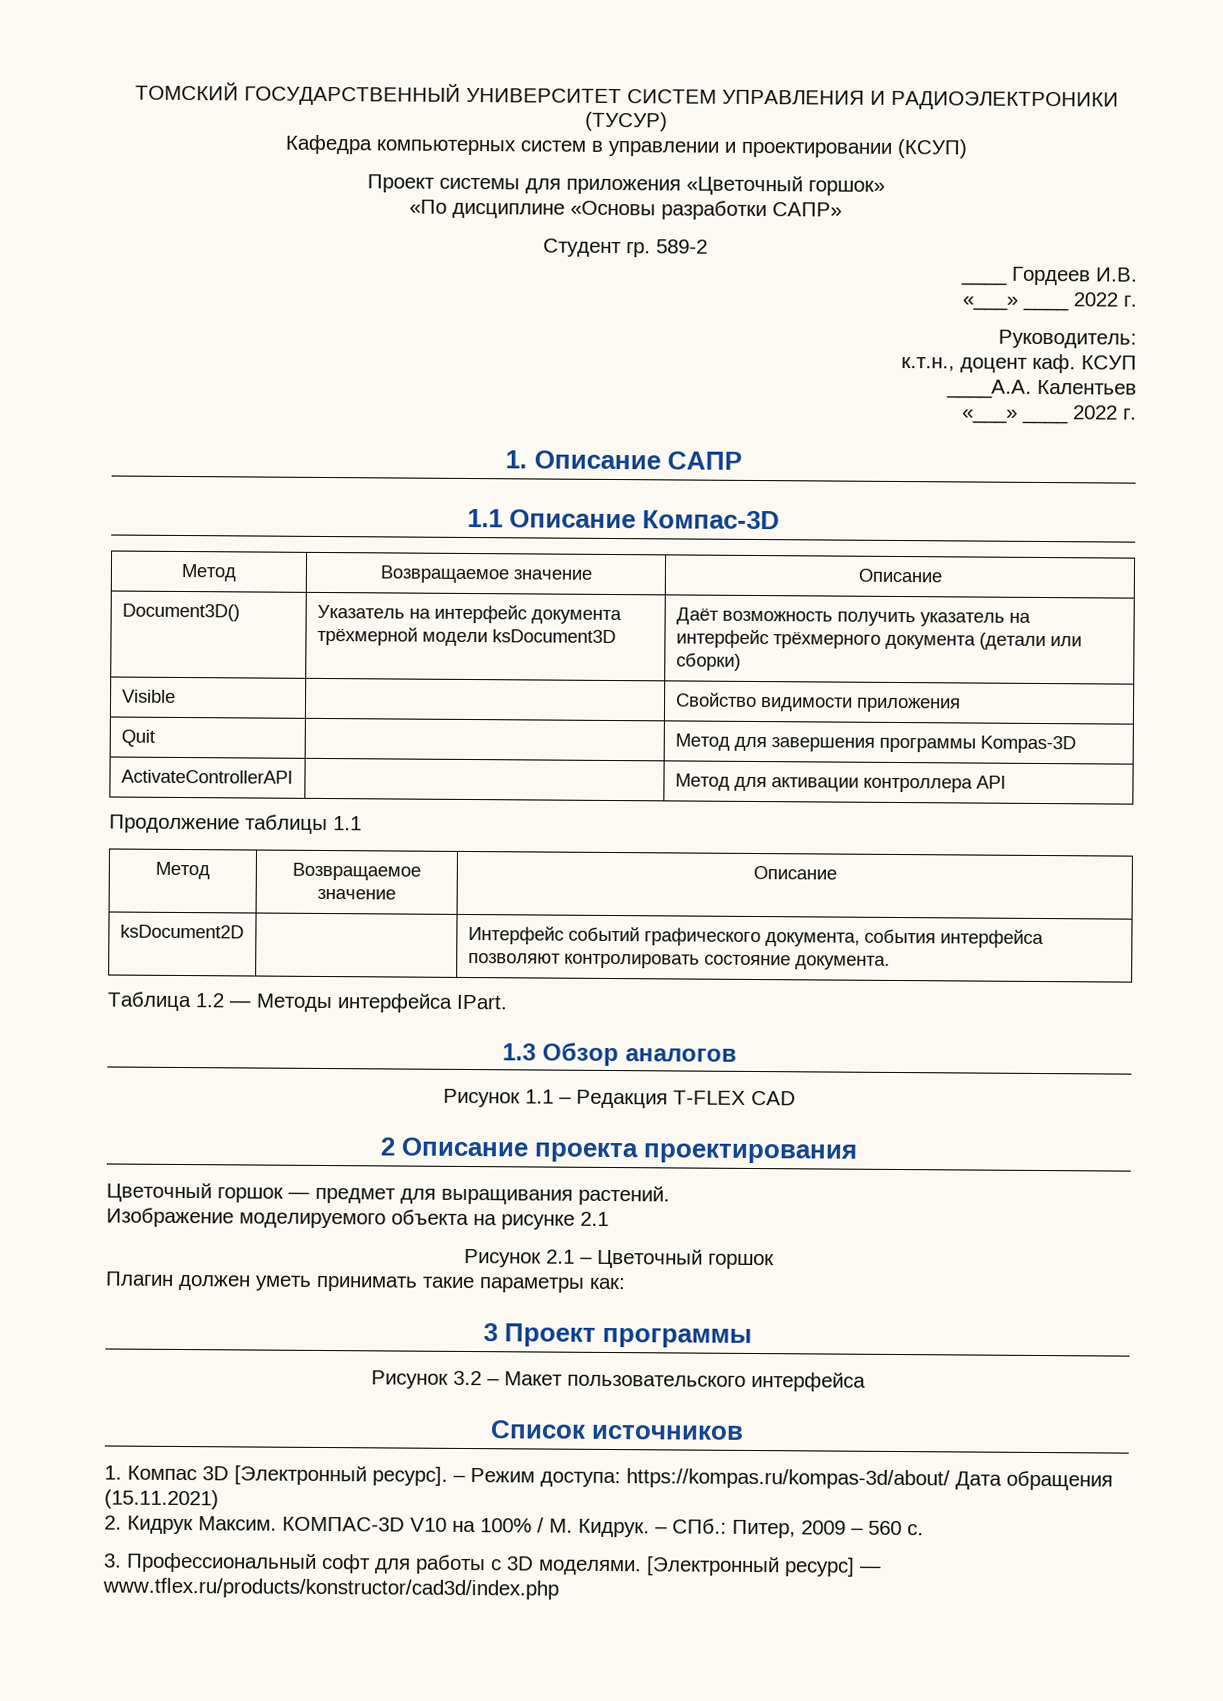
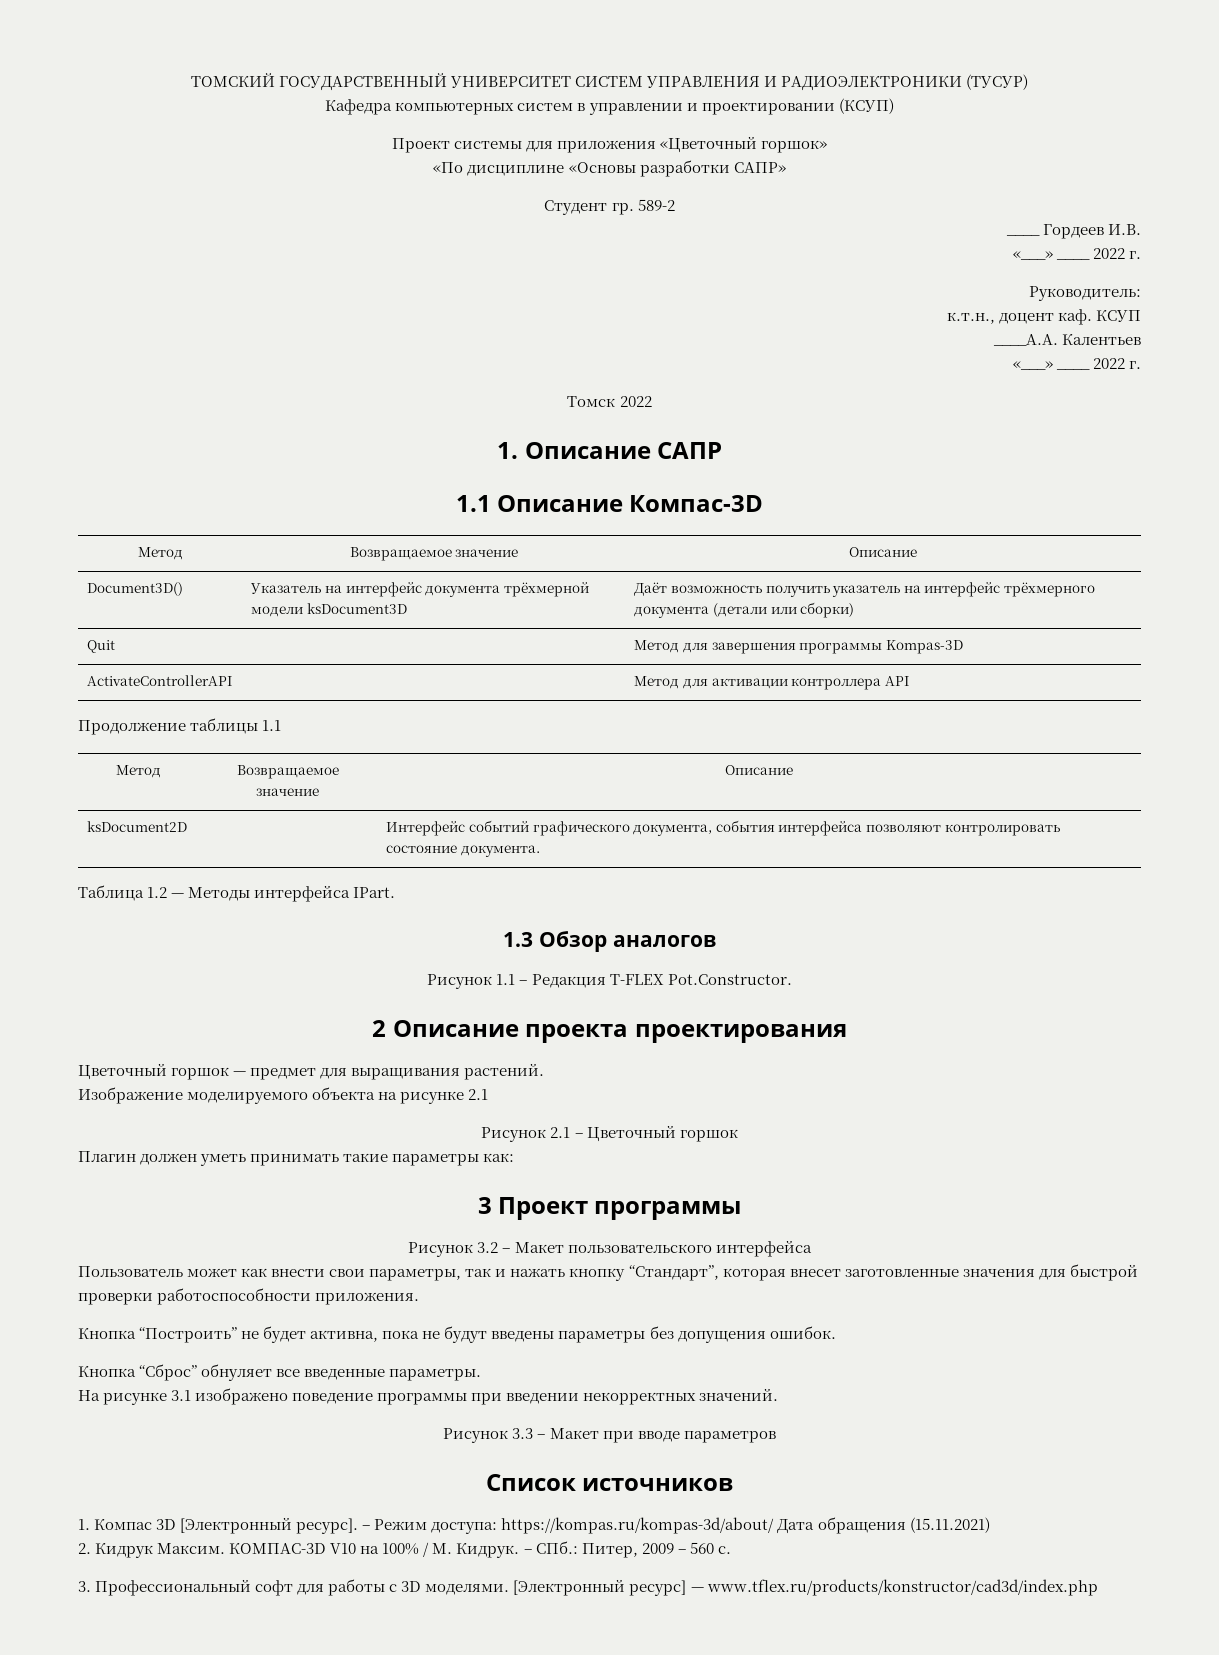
(1137, 414) none -> [567,396,652,407] // Томск 2022
[121,689,176,703] [675,692,961,713] // Visible | | Свойство видимости приложения -> (855, 610) none
[751,1090,796,1106] CAD -> [667,974,792,985] Pot.Constructor.
(866, 1381) none -> [78,1264,1138,1281] [78,1288,420,1305] [78,1326,836,1343] [78,1364,482,1381] [78,1388,779,1405] [443,1428,776,1443] // Пользователь может как внести свои параметры, так и нажать кнопку “Стандарт”, которая внесет заготовленные значения для быстрой проверки работоспособности приложения. // Кнопка “Построить” не будет активна, пока не будут введены параметры без допущения ошибок. // Кнопка “Сброс” обнуляет все введенные параметры. // На рисунке 3.1 изображено поведение программы при введении некорректных значений. // Рисунок 3.3 – Макет при вводе параметров

